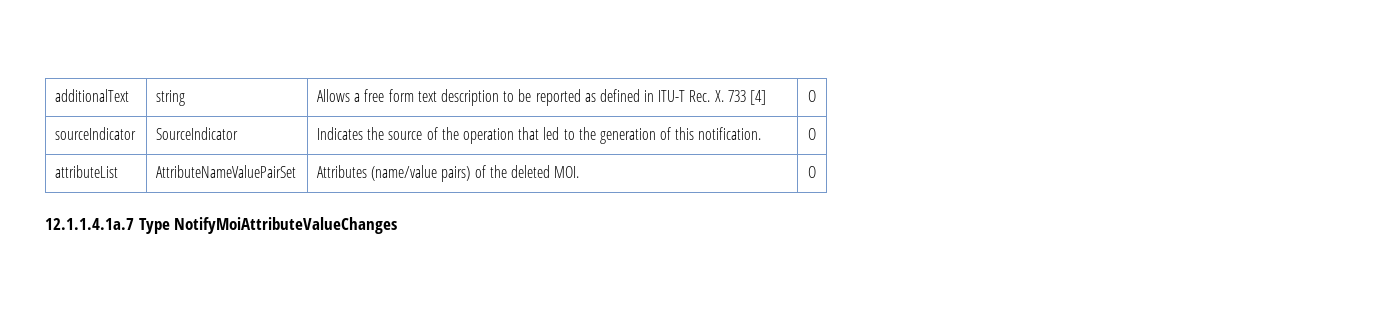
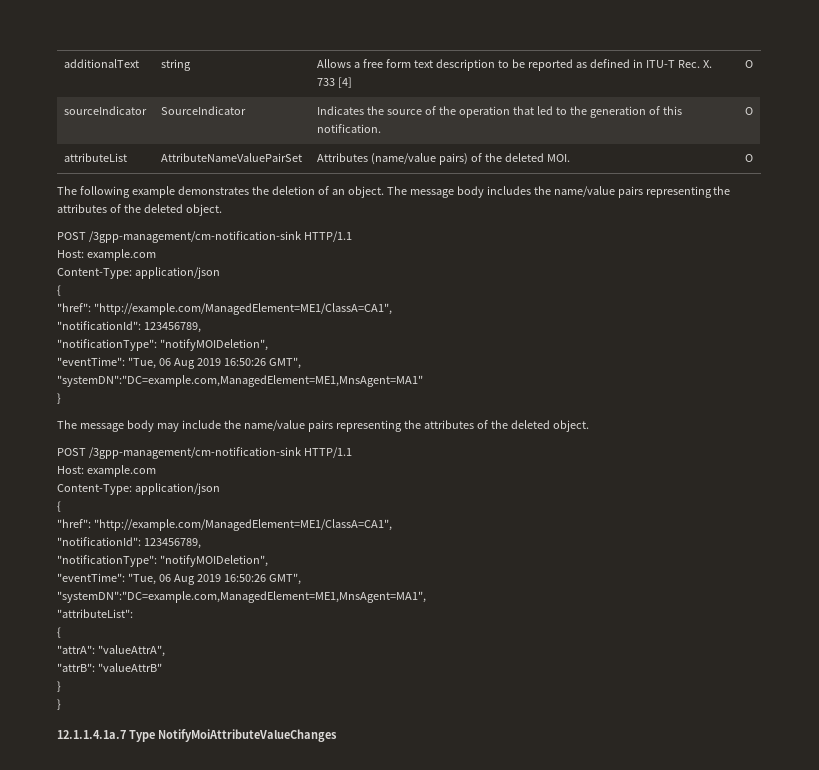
(816, 172) none -> [57,186,731,198] [57,204,222,216] [57,231,352,243] [57,249,156,261] [57,267,220,279] [57,285,61,296] [57,303,392,315] [57,321,201,333] [57,339,268,351] [57,357,301,369] [57,375,423,387] [57,393,61,404] [57,420,589,432] [57,447,352,459] [57,465,156,477] [57,483,220,495] [57,501,61,512] [57,519,392,531] [57,537,201,549] [57,555,268,567] [57,573,301,585] [57,591,426,603] [57,609,133,618] [57,627,61,638] [57,645,165,657] [57,663,162,672] [57,681,61,692] [57,699,61,710] // The following example demonstrates the deletion of an object. The message body includes the name/value pairs representing the attributes of the deleted object. // POST /3gpp-management/cm-notification-sink HTTP/1.1 // Host: example.com // Content-Type: application/json // { // "href": "http://example.com/ManagedElement=ME1/ClassA=CA1", // "notificationId": 123456789, // "notificationType": "notifyMOIDeletion", // "eventTime": "Tue, 06 Aug 2019 16:50:26 GMT", // "systemDN":"DC=example.com,ManagedElement=ME1,MnsAgent=MA1" // } // The message body may include the name/value pairs representing the attributes of the deleted object. // POST /3gpp-management/cm-notification-sink HTTP/1.1 // Host: example.com // Content-Type: application/json // { // "href": "http://example.com/ManagedElement=ME1/ClassA=CA1", // "notificationId": 123456789, // "notificationType": "notifyMOIDeletion", // "eventTime": "Tue, 06 Aug 2019 16:50:26 GMT", // "systemDN":"DC=example.com,ManagedElement=ME1,MnsAgent=MA1", // "attributeList": // { // "attrA": "valueAttrA", // "attrB": "valueAttrB" // } // }

